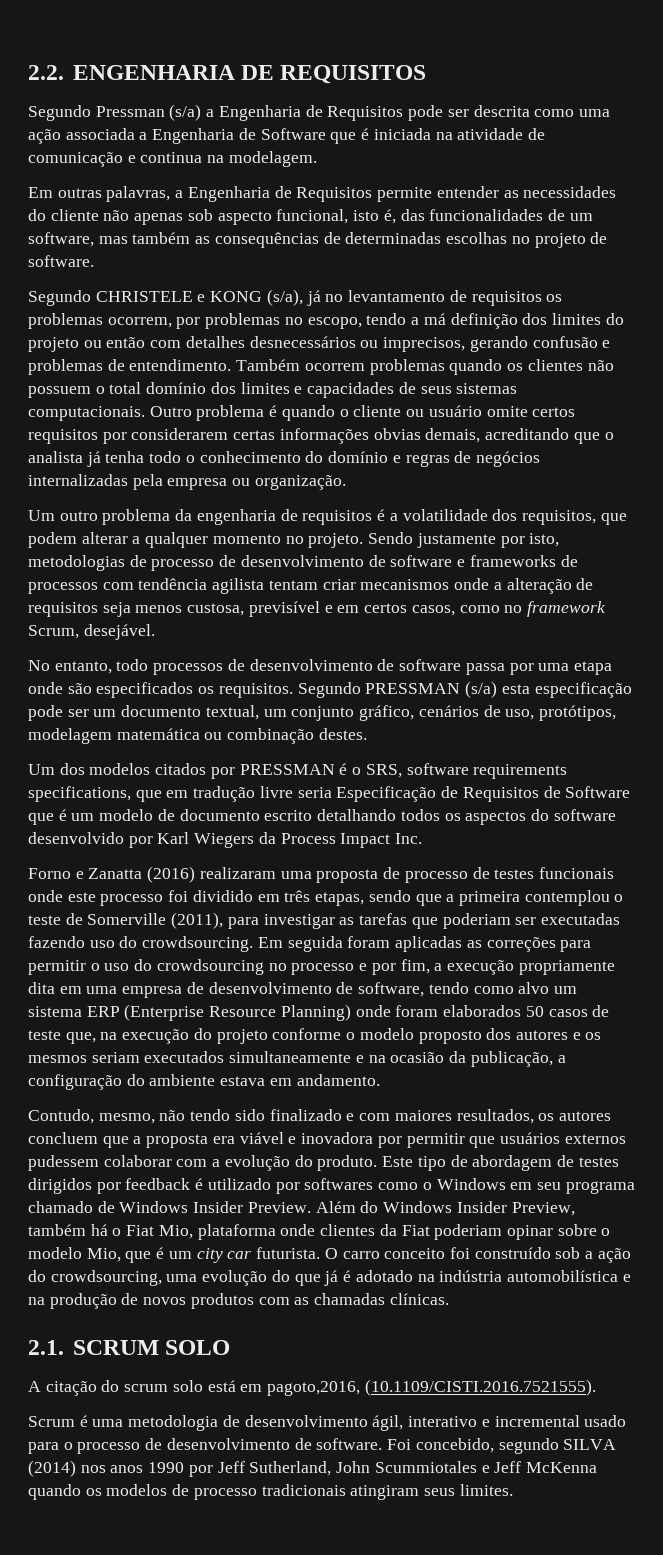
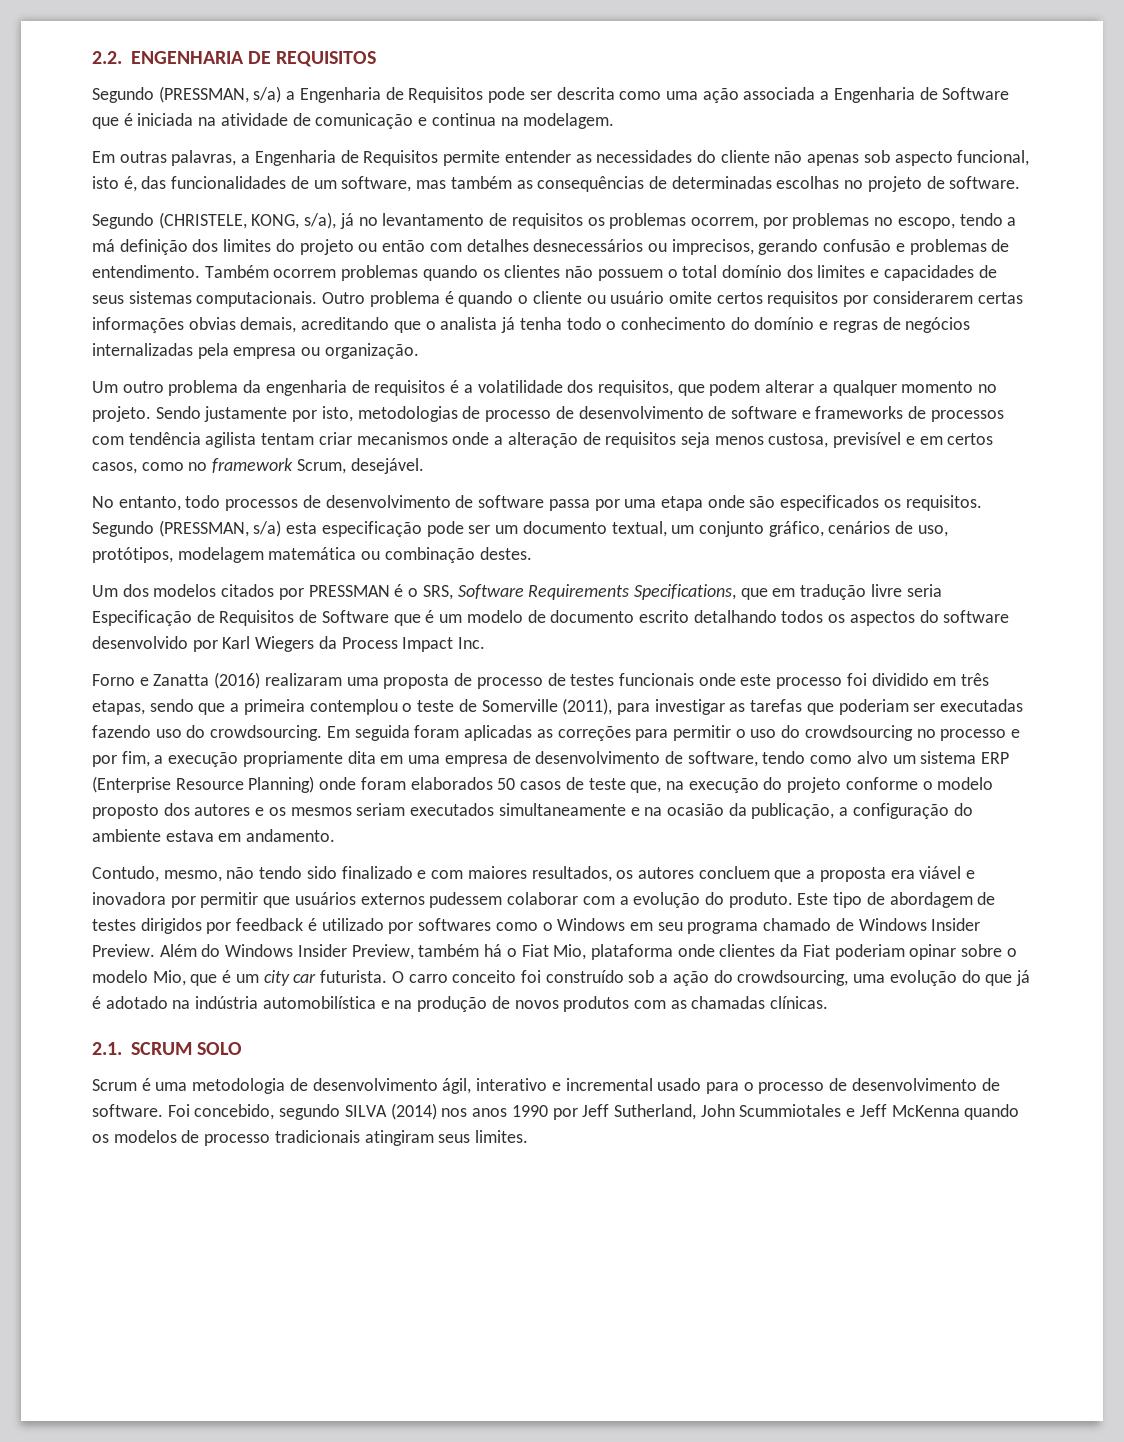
[95,104,202,121] Pressman (s/a) -> [158,86,282,103] (PRESSMAN, s/a)
[95,289,303,306] CHRISTELE e KONG (s/a), -> [158,212,337,229] (CHRISTELE, KONG, s/a),
[365,681,498,698] PRESSMAN (s/a) -> [158,520,282,537] (PRESSMAN, s/a)
[406,763,568,779] [28,786,131,802] software requirements specifications, -> [457,584,736,600] Software Requirements Specifications,
[28,1379,596,1396] // A citação do scrum solo está em pagoto,2016, (10.1109/CISTI.2016.7521555). -> (243, 1048) none

